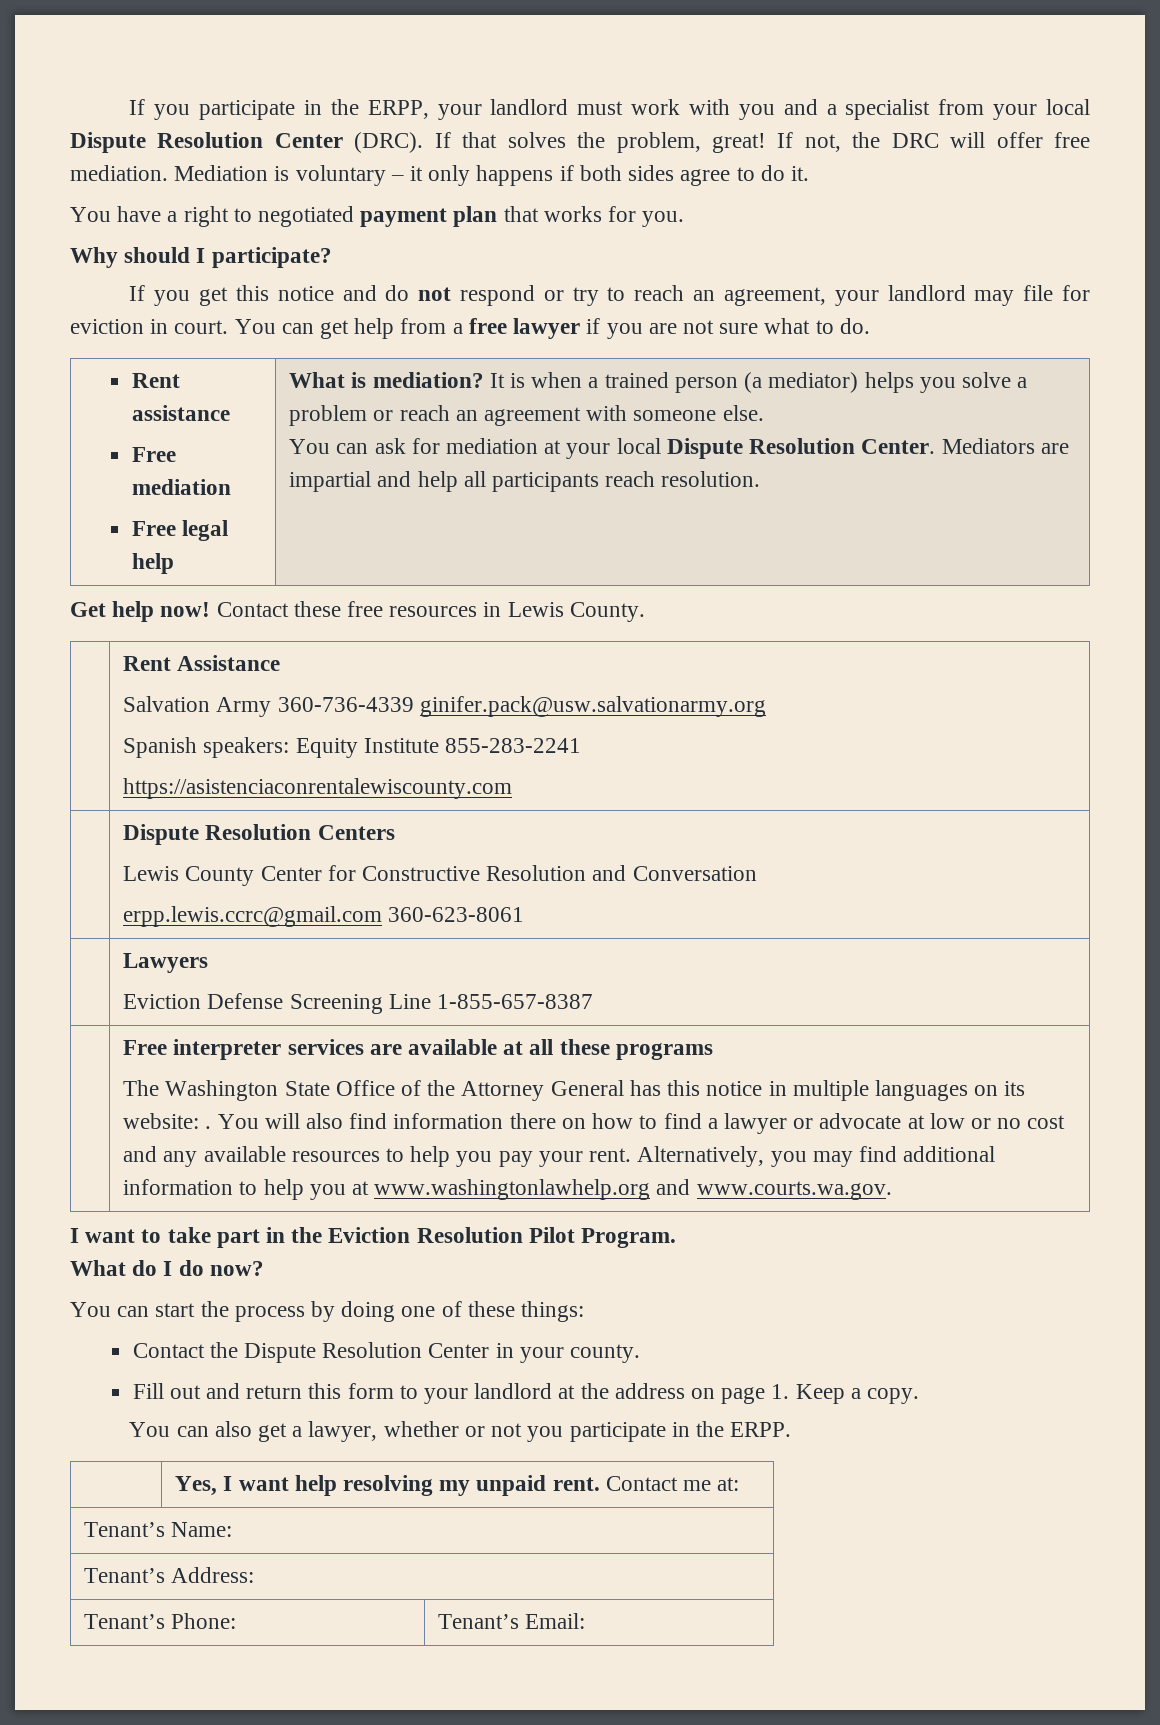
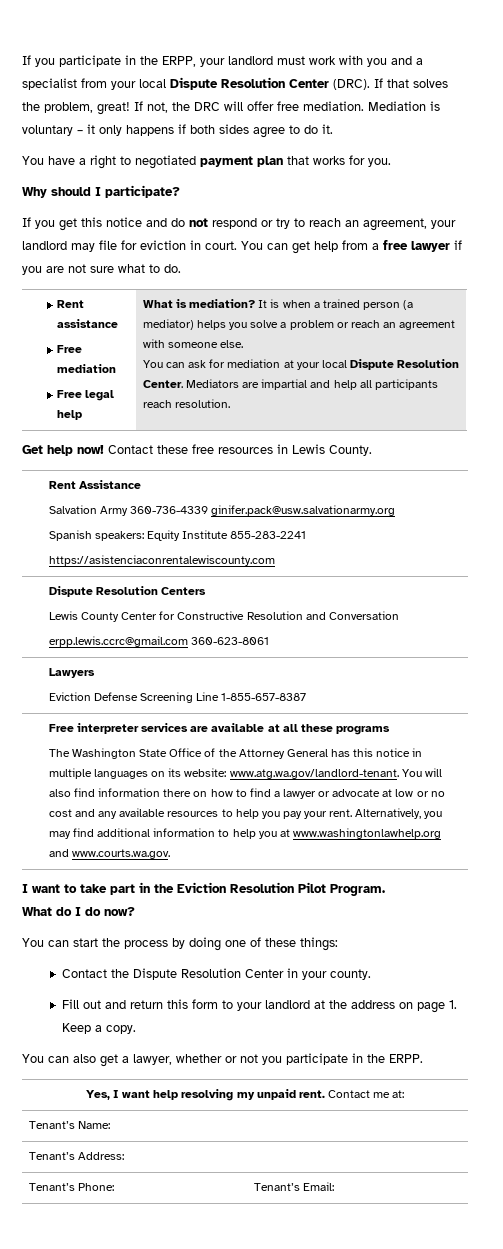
[205,1126,212,1129] . -> [229,769,399,779] www.atg.wa.gov/landlord-tenant.

